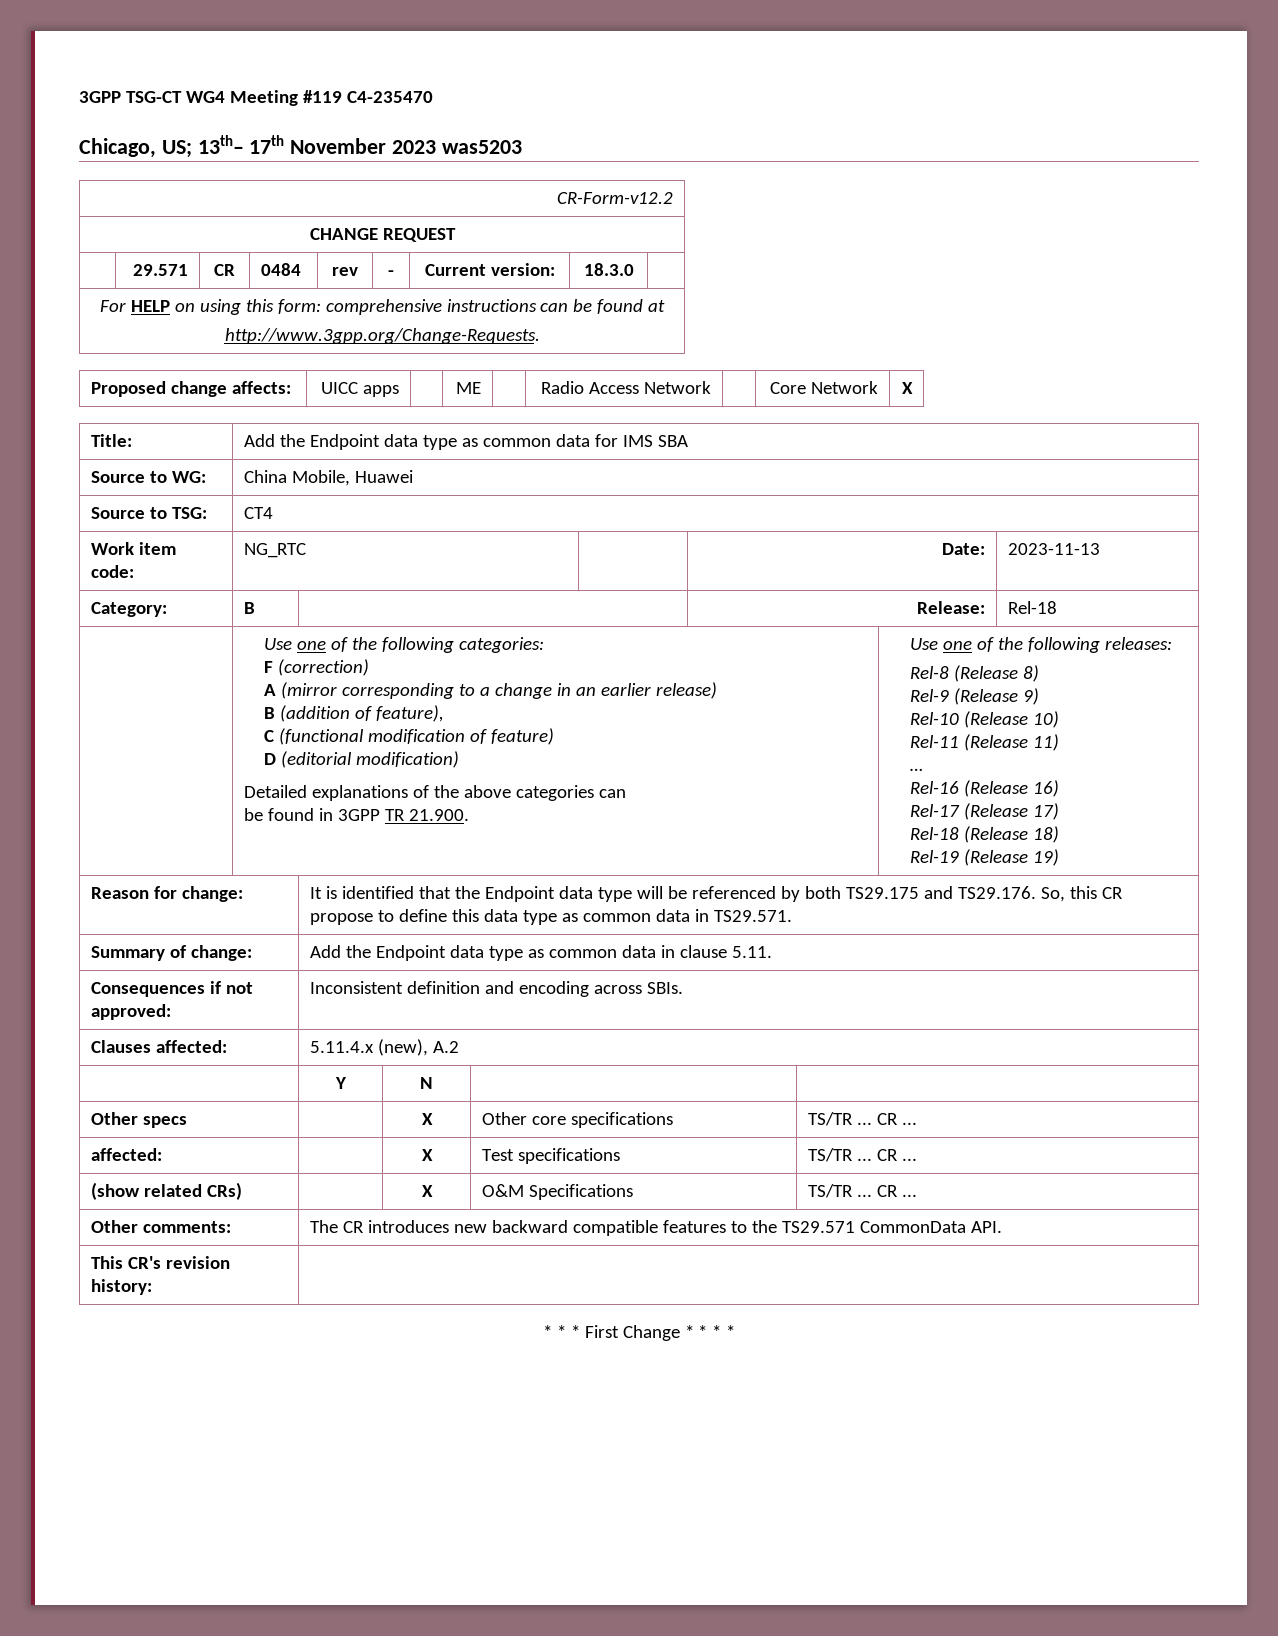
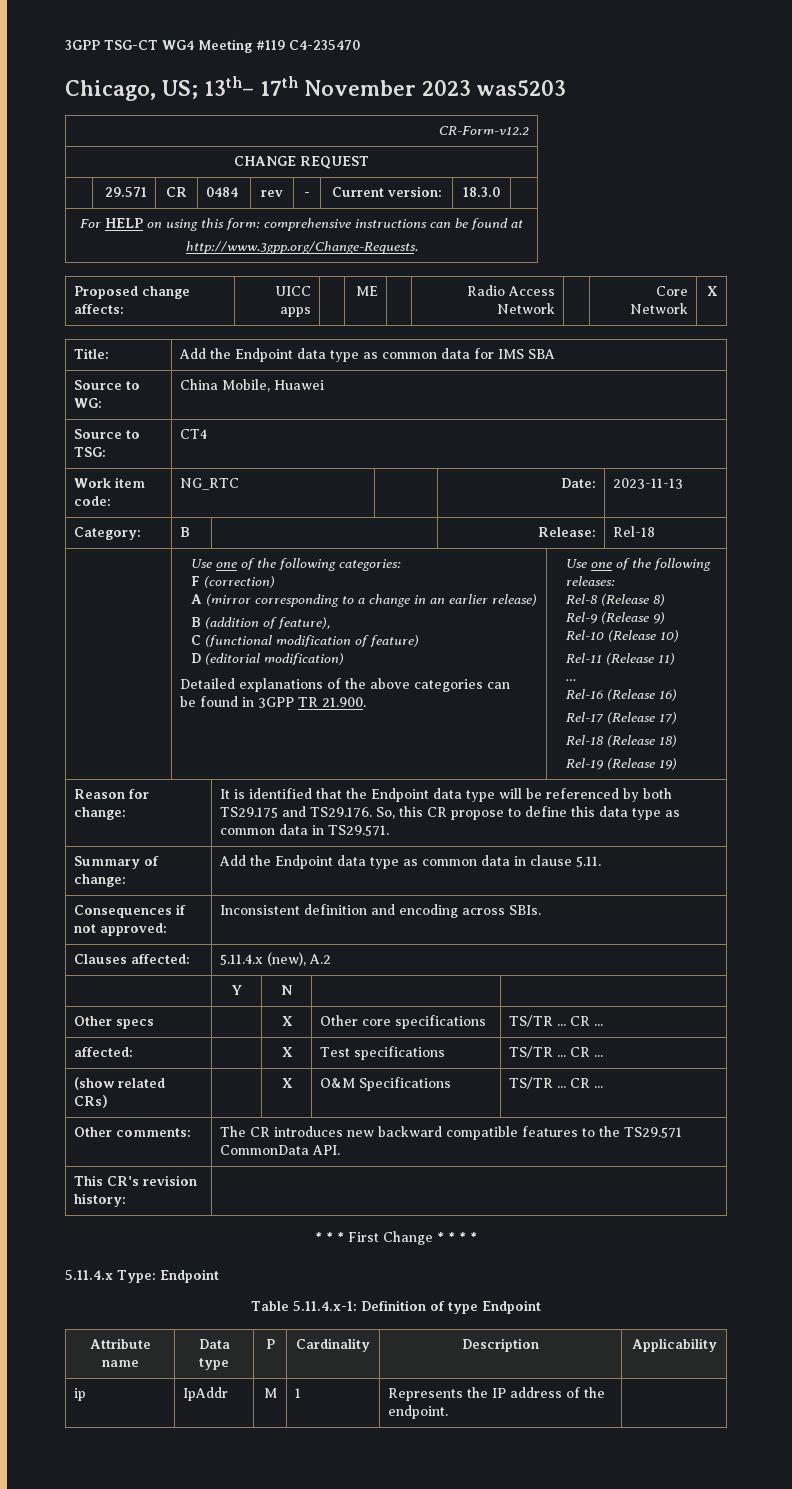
(736, 1331) none -> [65,1269,219,1283] [251,1300,541,1314] [89,1338,151,1349] [101,1360,139,1367] [198,1339,230,1349] [199,1358,229,1370] [265,1339,275,1349] [296,1338,370,1352] [462,1338,539,1352] [631,1338,717,1352] [74,1388,87,1401] [183,1387,229,1401] [263,1388,277,1398] [295,1388,302,1398] [388,1387,606,1401] [388,1405,449,1419] // 5.11.4.x Type: Endpoint // Table 5.11.4.x-1: Definition of type Endpoint // Attribute name | Data type | P | Cardinality | Description | Applicability // ip | IpAddr | M | 1 | Represents the IP address of the endpoint. |

